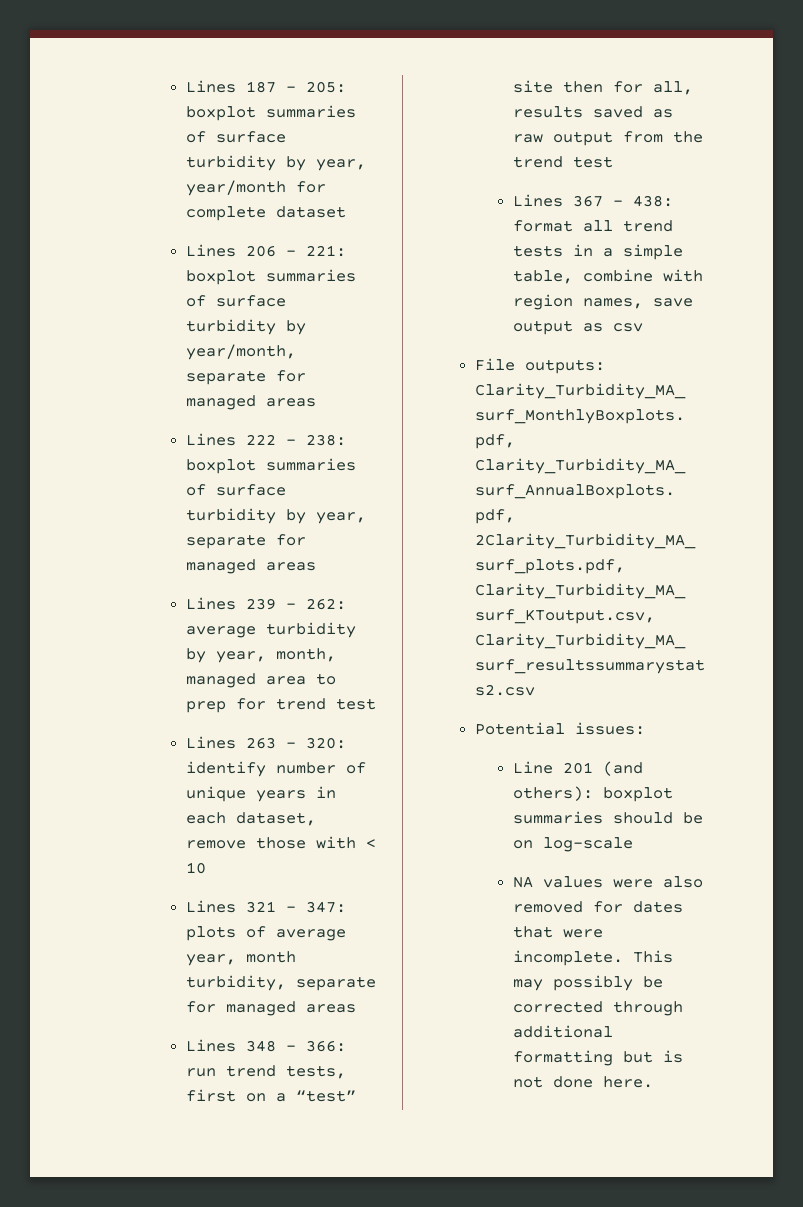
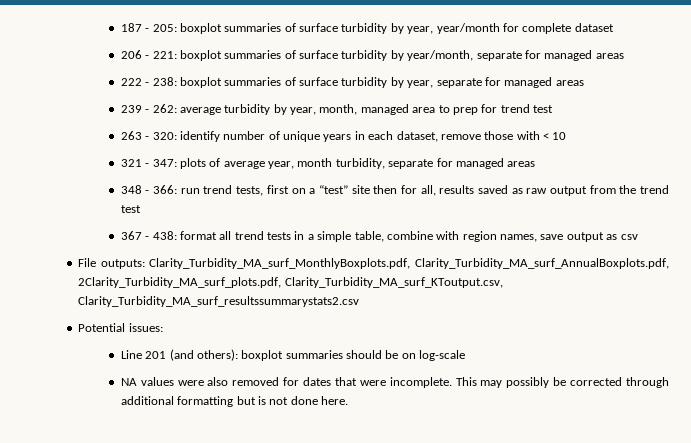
[186,80,237,93] Lines -> (120, 27) none
[186,244,237,257] Lines -> (614, 27) none
[186,433,237,446] Lines -> (624, 56) none
[186,597,237,610] Lines -> (584, 83) none
[186,736,237,749] Lines -> (553, 109) none
[186,900,237,913] Lines -> (567, 136) none
[186,1039,237,1052] Lines -> (536, 164) none
[513,194,564,207] Lines -> (141, 209) none

